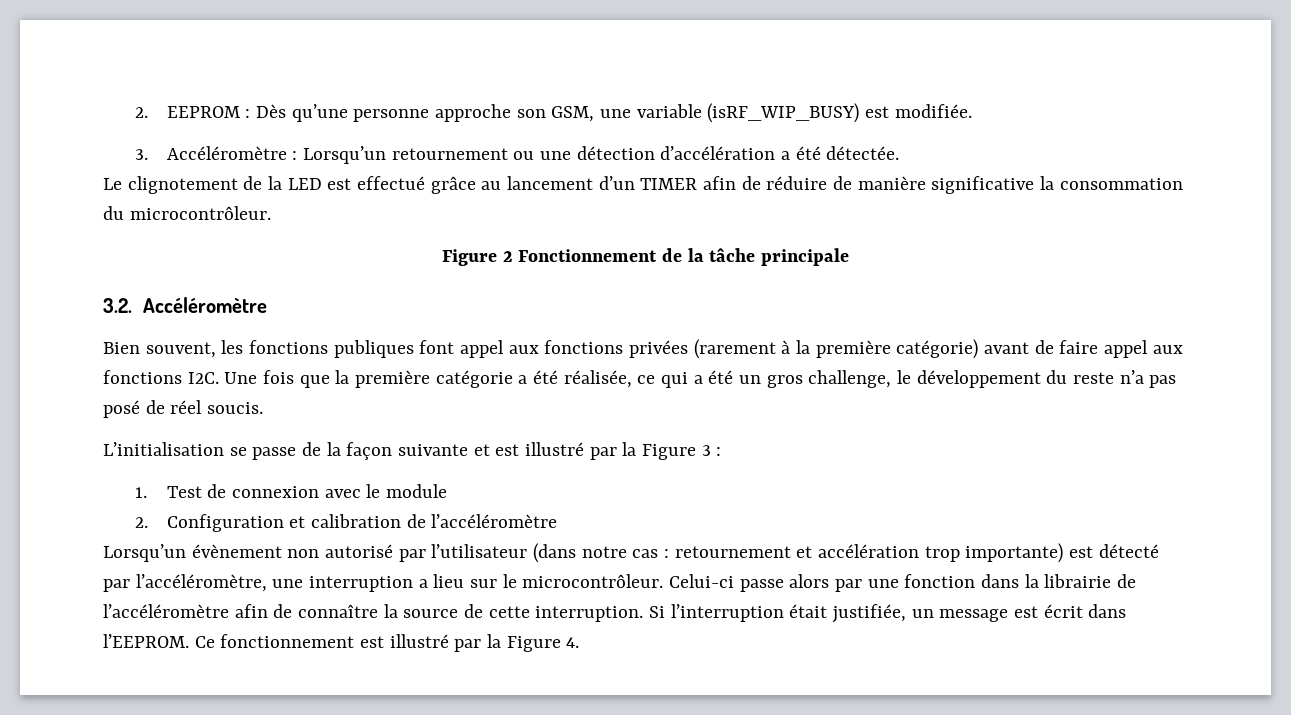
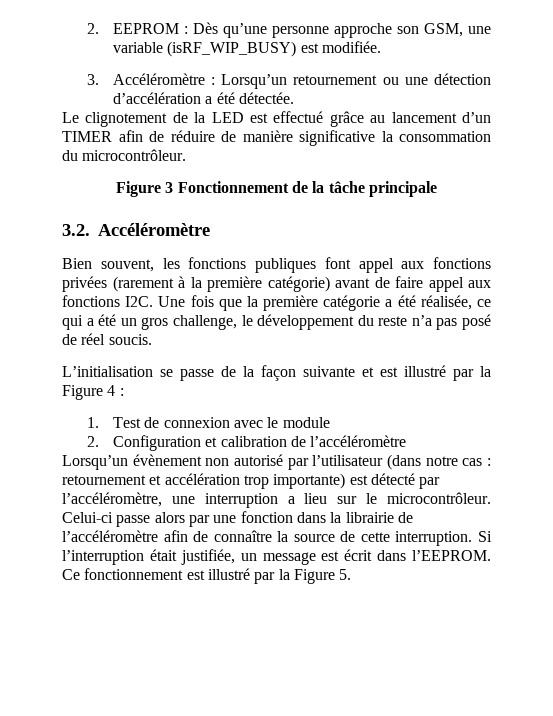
[502,251,513,262] 2 -> [165,182,174,193] 3
[701,445,711,456] 3 -> [107,385,116,396] 4
[566,637,580,648] 4. -> [339,569,352,580] 5.

